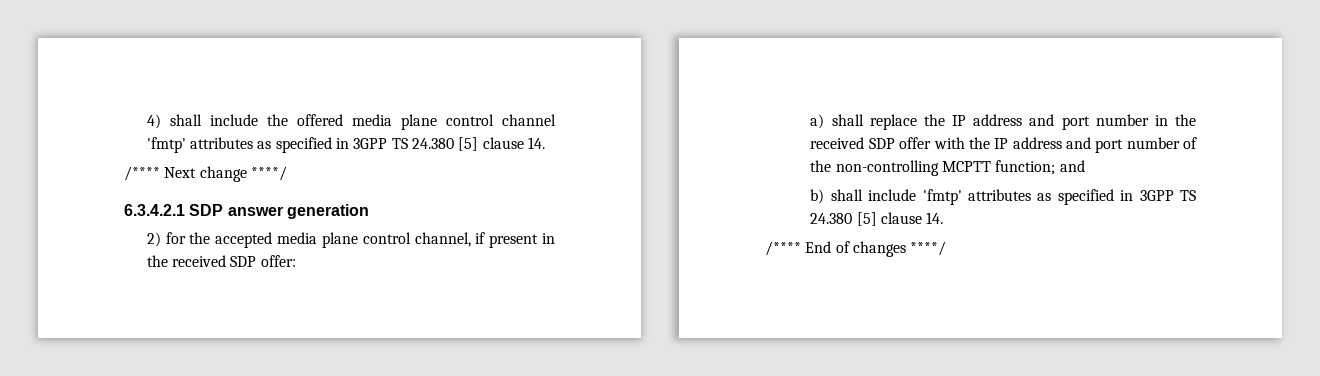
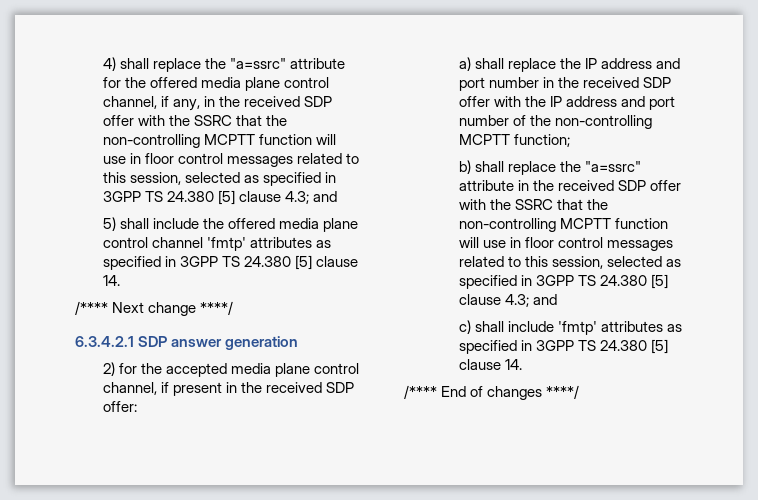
(202, 120) none -> [152,58,345,72] [102,77,329,91] [102,96,332,111] [102,115,287,126] [102,134,336,148] [102,153,359,167] [102,172,336,186] [102,190,337,205] [102,217,149,231] replace the "a=ssrc" attribute for the offered media plane control channel, if any, in the received SDP offer with the SSRC that the non-controlling MCPTT function will use in floor control messages related to this session, selected as specified in 3GPP TS 24.380 [5] clause 4.3; and // 5) shall
[1059,160,1085,172] [810,189,825,204] and // b) -> [459,160,642,175] [459,180,682,191] [459,199,609,210] [459,218,669,232] [459,237,674,251] [459,256,682,269] [459,274,669,289] [459,294,558,307] [459,320,472,334] // b) shall replace the "a=ssrc" attribute in the received SDP offer with the SSRC that the non-controlling MCPTT function will use in floor control messages related to this session, selected as specified in 3GPP TS 24.380 [5] clause 4.3; and // c)

